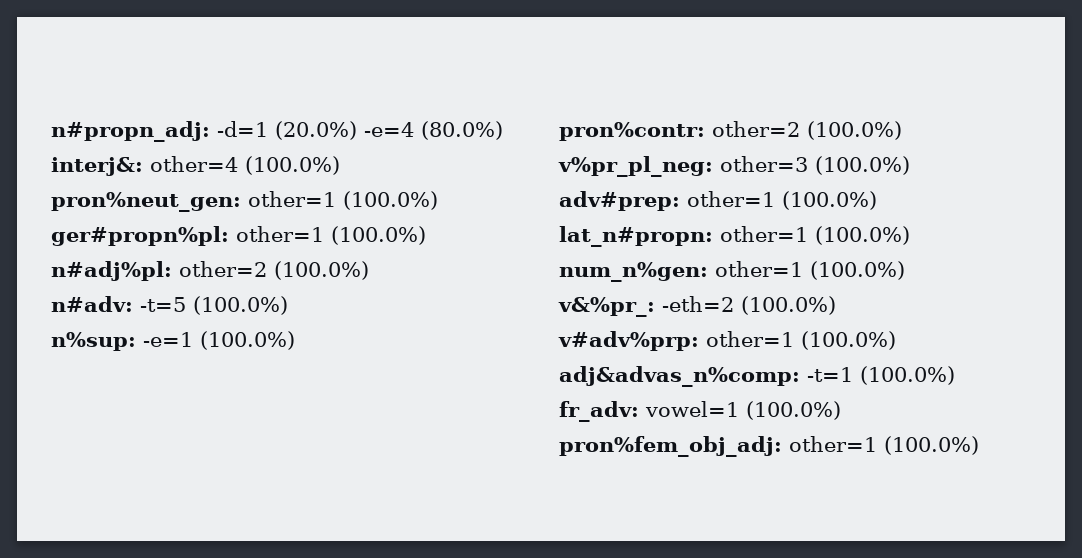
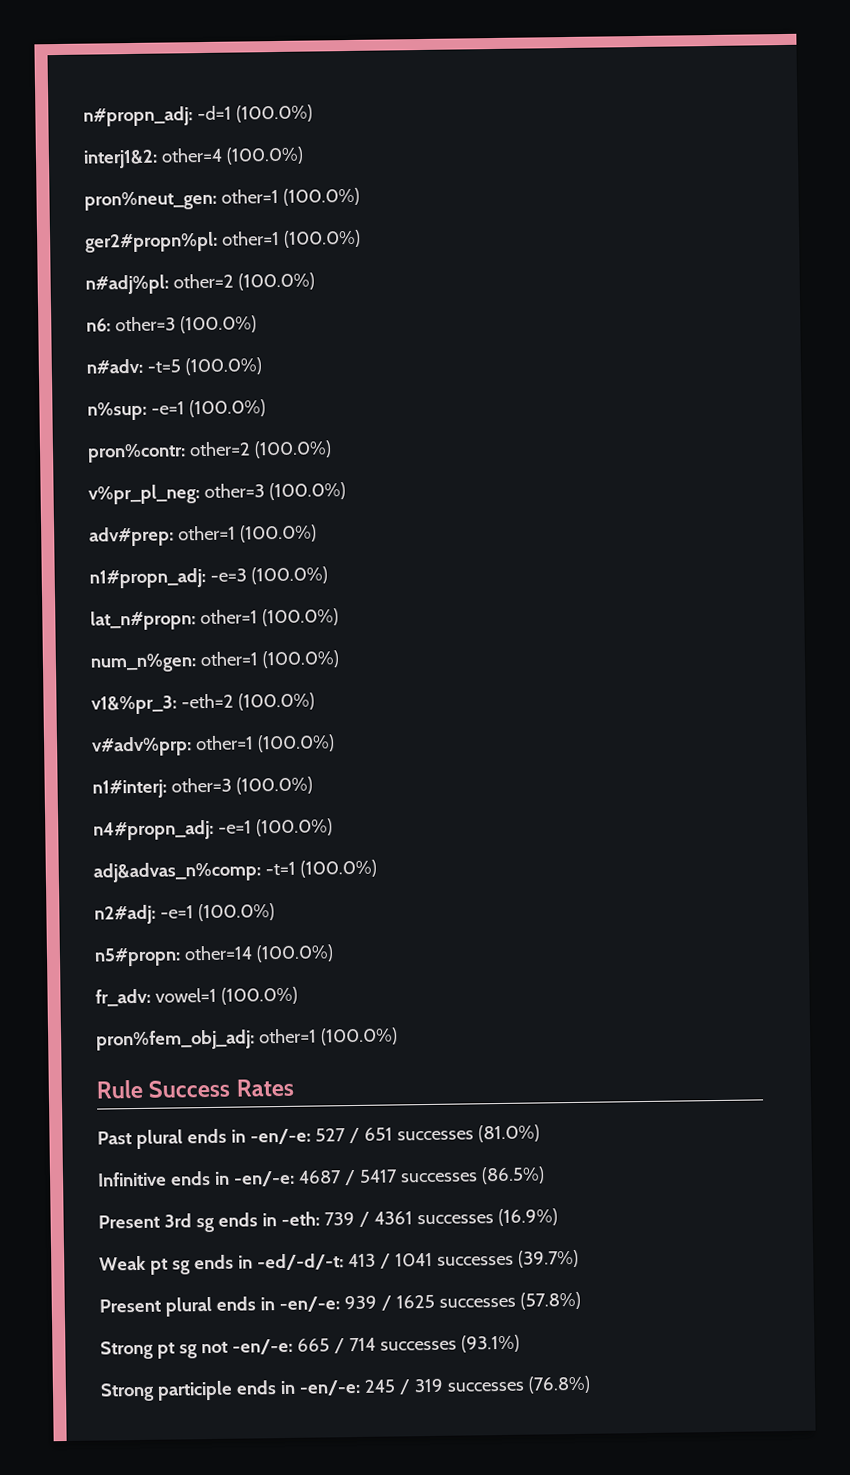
[275,121,503,140] [51,157,143,176] (20.0%) -e=4 (80.0%) // interj&: -> [235,104,313,123] [83,149,158,169] (100.0%) // interj1&2:
[51,226,229,246] ger#propn%pl: -> [85,231,218,253] ger2#propn%pl:
(369, 270) none -> [86,315,257,334] // n6: other=3 (100.0%)
(877, 200) none -> [89,566,328,589] // n1#propn_adj: -e=3 (100.0%)
[558,297,655,317] v&%pr_: -> [91,695,177,715] v1&%pr_3:
[559,366,853,387] adj&advas_n%comp: -t=1 -> [92,776,313,799] [93,818,333,841] [93,859,377,883] [94,903,275,925] [94,945,253,967] n1#interj: other=3 (100.0%) // n4#propn_adj: -e=1 (100.0%) // adj&advas_n%comp: -t=1 (100.0%) // n2#adj: -e=1 (100.0%) // n5#propn: other=14
(979, 445) none -> [96,1078,294,1099] [97,1124,540,1150] [97,1166,545,1187] [98,1208,558,1233] [99,1249,579,1275] [99,1291,581,1317] [100,1334,520,1360] [100,1375,591,1402] // Rule Success Rates // Past plural ends in -en/-e: 527 / 651 successes (81.0%) // Infinitive ends in -en/-e: 4687 / 5417 successes (86.5%) // Present 3rd sg ends in -eth: 739 / 4361 successes (16.9%) // Weak pt sg ends in -ed/-d/-t: 413 / 1041 successes (39.7%) // Present plural ends in -en/-e: 939 / 1625 successes (57.8%) // Strong pt sg not -en/-e: 665 / 714 successes (93.1%) // Strong participle ends in -en/-e: 245 / 319 successes (76.8%)

